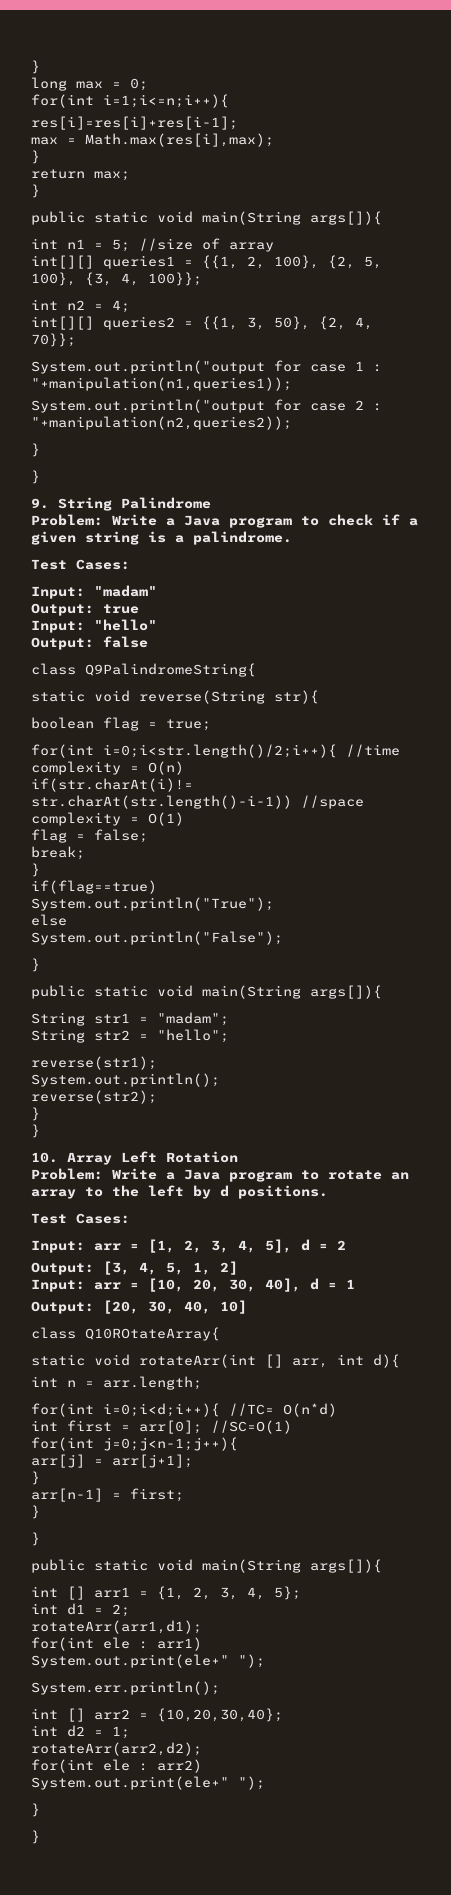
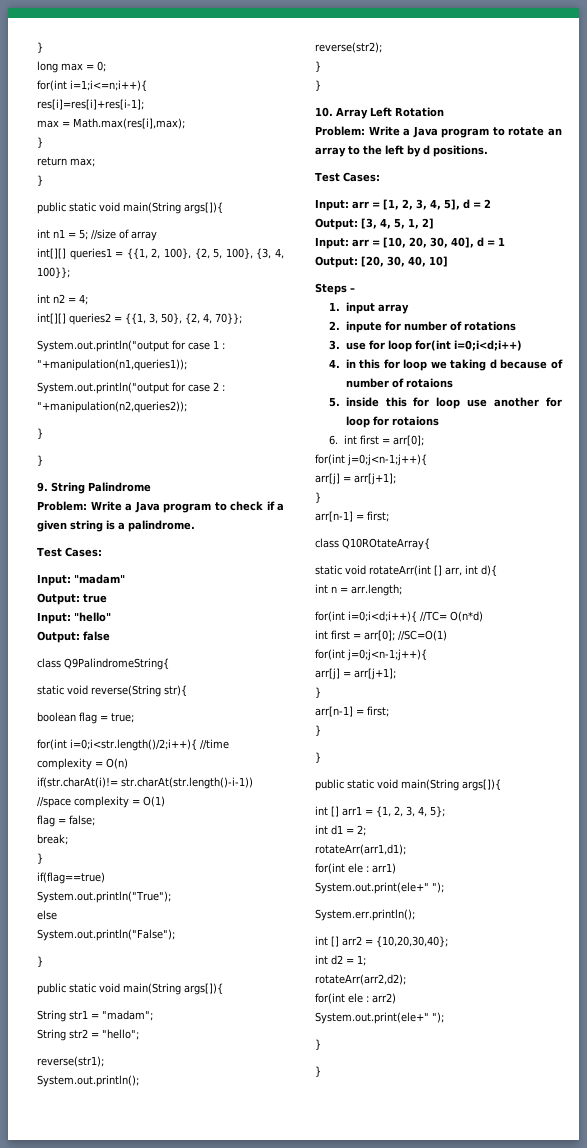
(247, 1307) none -> [315,283,355,295] [329,302,409,314] [329,321,516,333] [329,340,522,352] [329,359,563,371] [345,378,453,388] [329,397,562,409] [345,416,439,428] [329,435,424,446] [315,454,427,466] [315,473,396,485] [315,492,321,503] [315,511,389,522] // Steps – // 1. input array // 2. inpute for number of rotations // 3. use for loop for(int i=0;i<d;i++) // 4. in this for loop we taking d because of number of rotaions // 5. inside this for loop use another for loop for rotaions // 6. int first = arr[0]; // for(int j=0;j<n-1;j++){ // arr[j] = arr[j+1]; // } // arr[n-1] = first;

